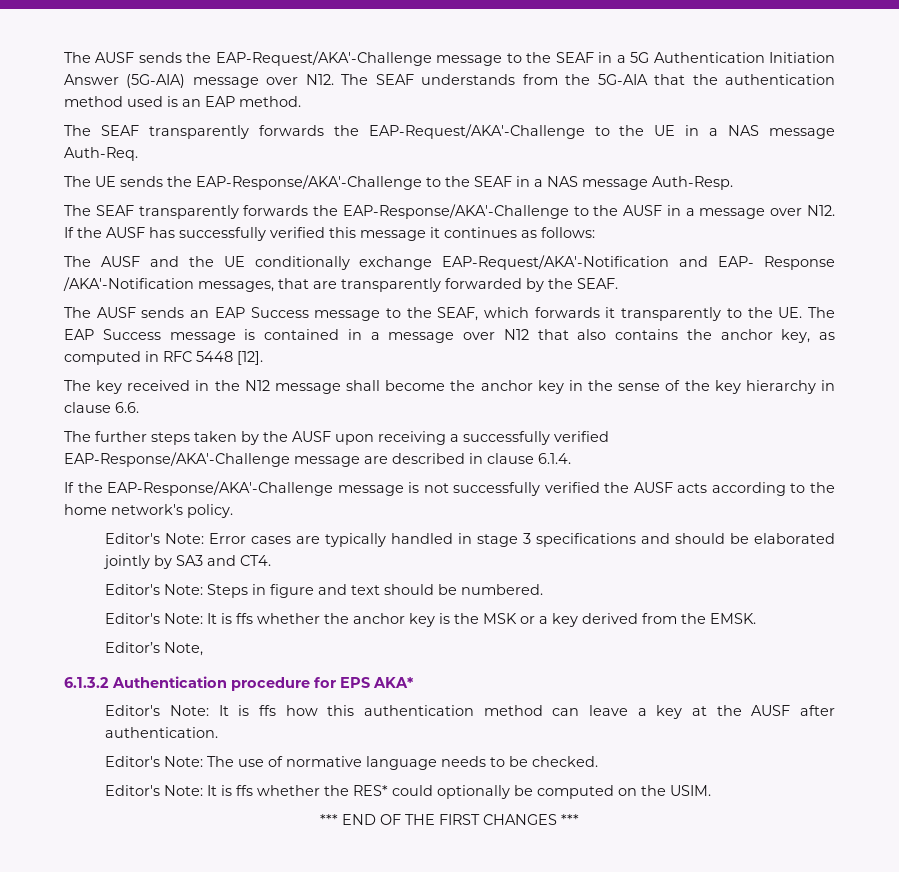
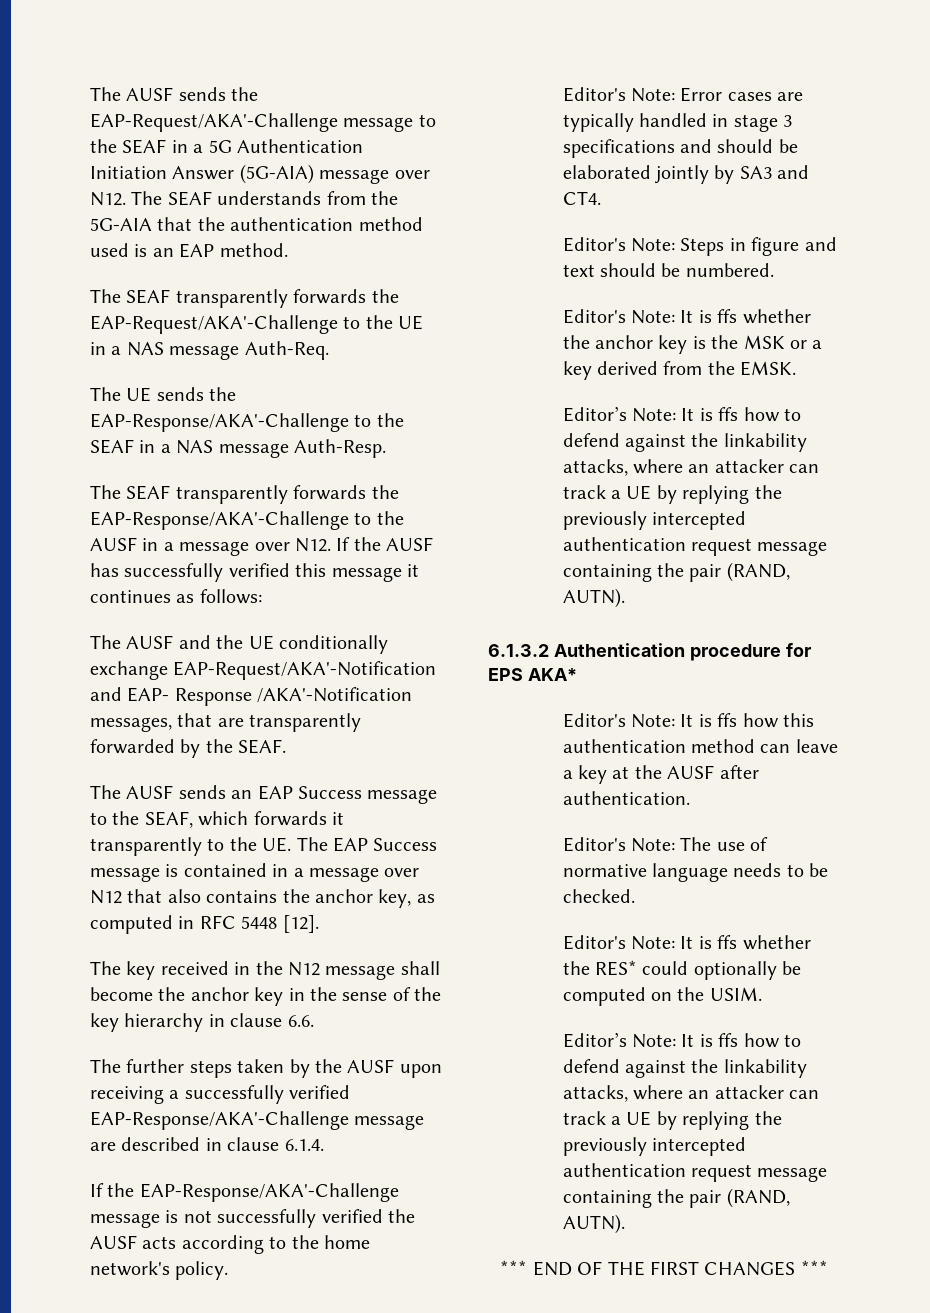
[164,642,204,656] Note, -> [632,407,802,422] [562,433,807,452] [562,459,820,476] [562,485,782,504] [562,511,747,530] [562,537,828,556] [562,562,790,582] [562,588,625,608] Note: It is ffs how to defend against the linkability attacks, where an attacker can track a UE by replying the previously intercepted authentication request message containing the pair (RAND, AUTN).
(712, 790) none -> [562,1032,802,1048] [562,1059,807,1078] [562,1085,820,1102] [562,1111,782,1130] [562,1137,747,1156] [562,1163,828,1182] [562,1188,790,1208] [562,1214,625,1234] // Editor’s Note: It is ffs how to defend against the linkability attacks, where an attacker can track a UE by replying the previously intercepted authentication request message containing the pair (RAND, AUTN).

